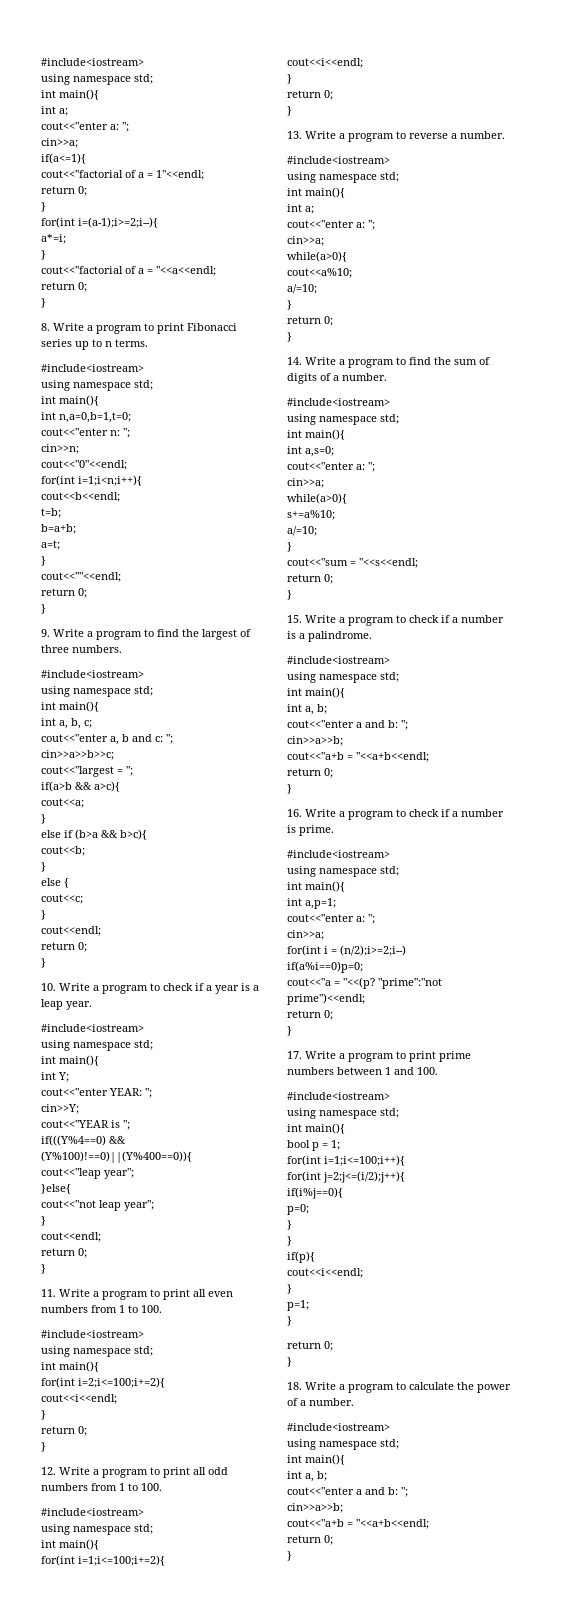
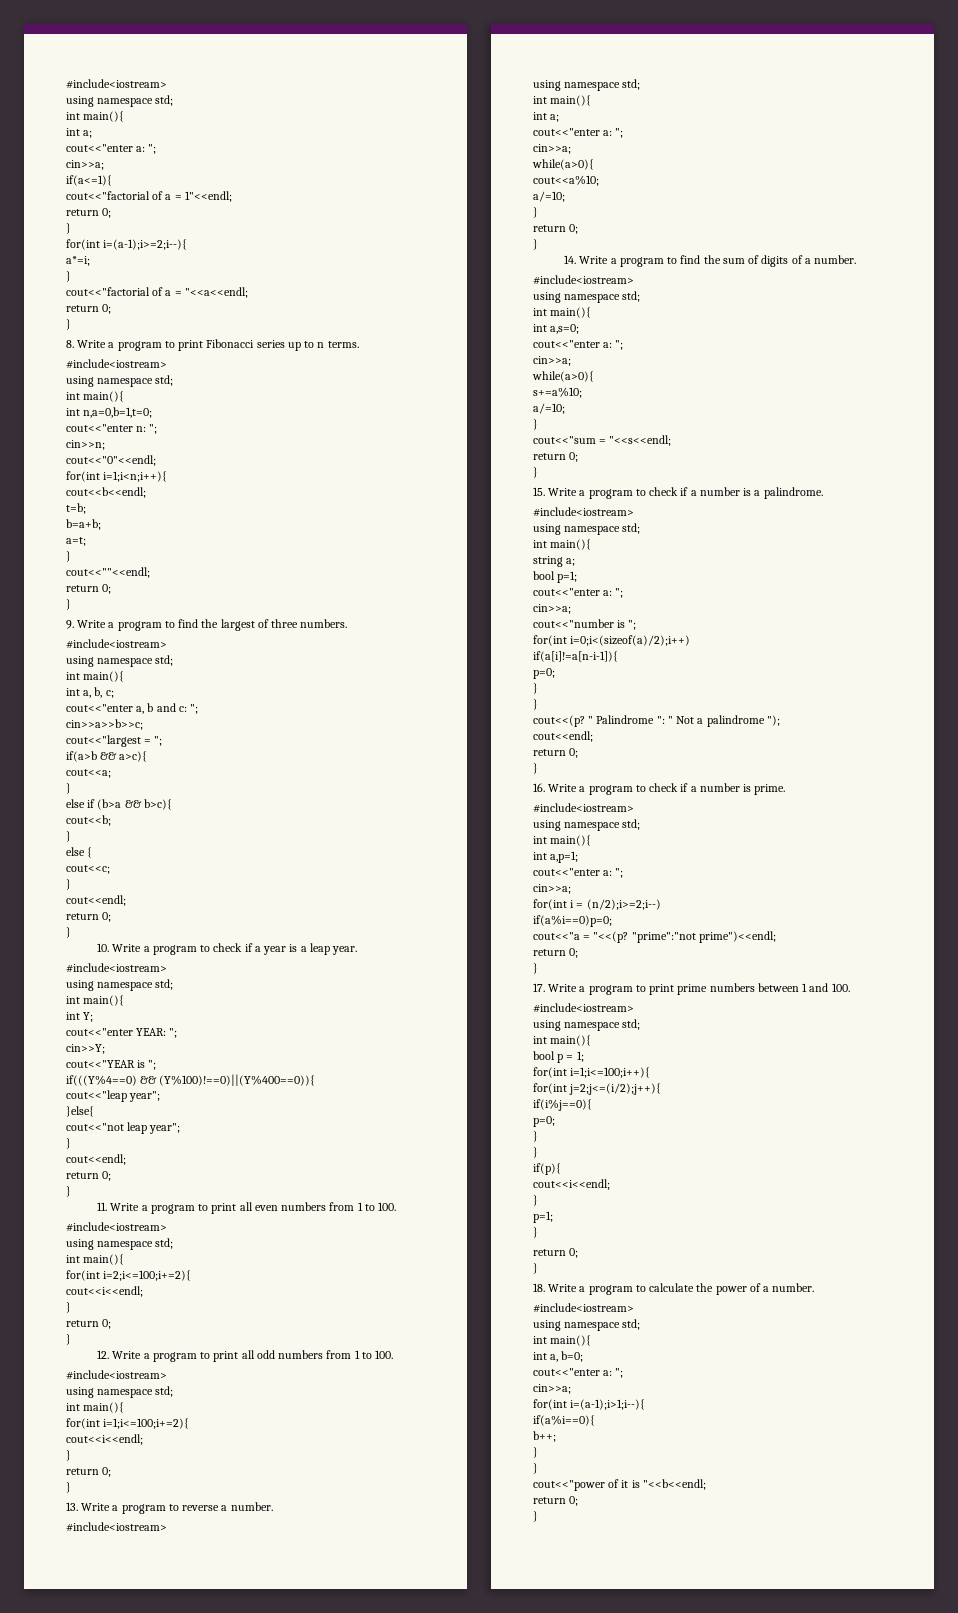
[287,704,327,715] [287,720,408,730] [287,736,343,746] [287,752,429,762] int a, b; // cout<<"enter a and b: "; // cin>>a>>b; // cout<<"a+b = "<<a+b<<endl; -> [533,556,576,567] [533,571,578,583] [533,588,624,598] [533,604,571,614] [533,619,637,630] [533,635,691,646] [533,651,618,662] [533,668,555,679] [533,683,538,694] [533,699,538,710] [533,715,780,727] [533,731,593,742] string a; // bool p=1; // cout<<"enter a: "; // cin>>a; // cout<<"number is "; // for(int i=0;i<(sizeof(a)/2);i++) // if(a[i]!=a[n-i-1]){ // p=0; // } // } // cout<<(p? " Palindrome ": " Not a palindrome "); // cout<<endl;
[317,1471,327,1481] [287,1487,408,1497] [287,1503,343,1513] [287,1519,429,1529] b; // cout<<"enter a and b: "; // cin>>a>>b; // cout<<"a+b = "<<a+b<<endl; -> [561,1351,584,1362] [533,1368,624,1378] [533,1384,571,1394] [533,1399,646,1410] [533,1415,595,1426] [533,1431,556,1442] [533,1447,538,1458] [533,1463,538,1474] [533,1479,706,1491] b=0; // cout<<"enter a: "; // cin>>a; // for(int i=(a-1);i>1;i--){ // if(a%i==0){ // b++; // } // } // cout<<"power of it is "<<b<<endl;

